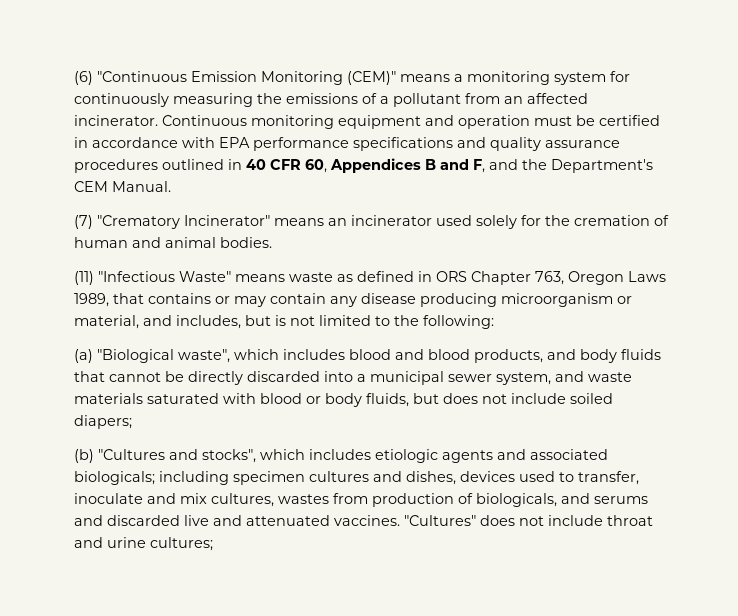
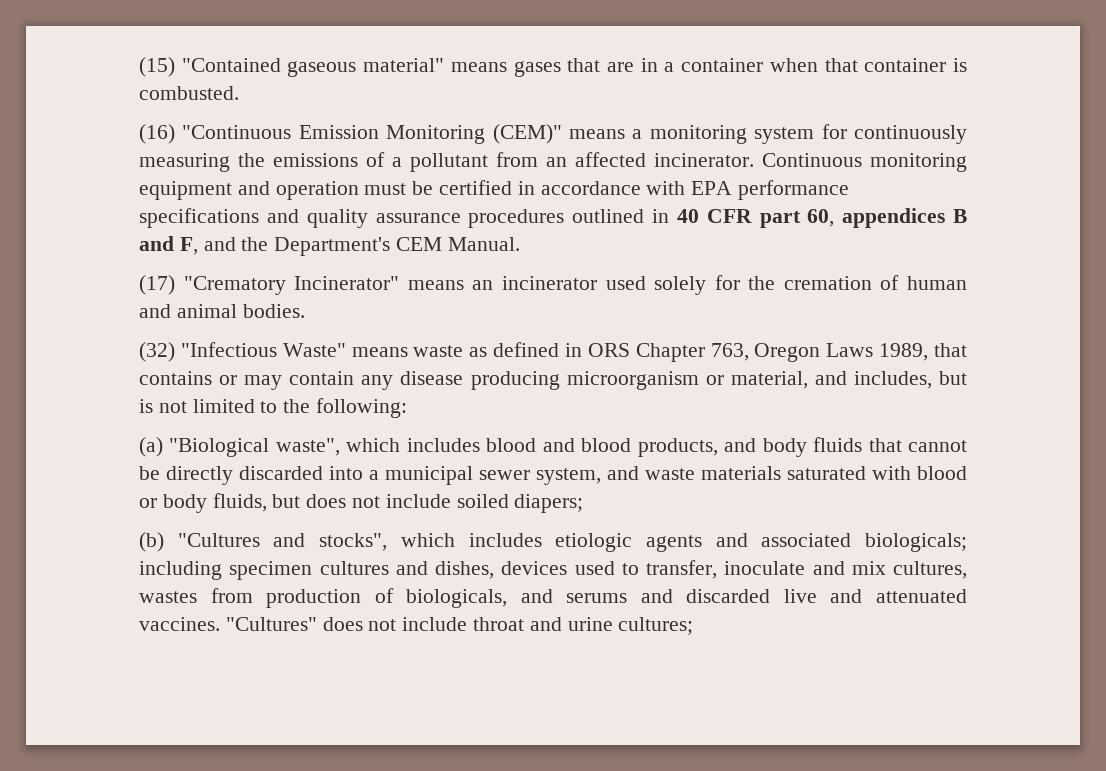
[74,71,93,85] (6) -> [139,57,967,77] [139,86,239,100] [139,124,175,144] (15) "Contained gaseous material" means gases that are in a container when that container is combusted. // (16)
[305,158,421,173] 60, Appendices -> [759,208,946,228] part 60, appendices
[74,215,93,229] (7) -> [139,275,175,295] (17)
[74,271,94,285] (11) -> [139,342,175,362] (32)

